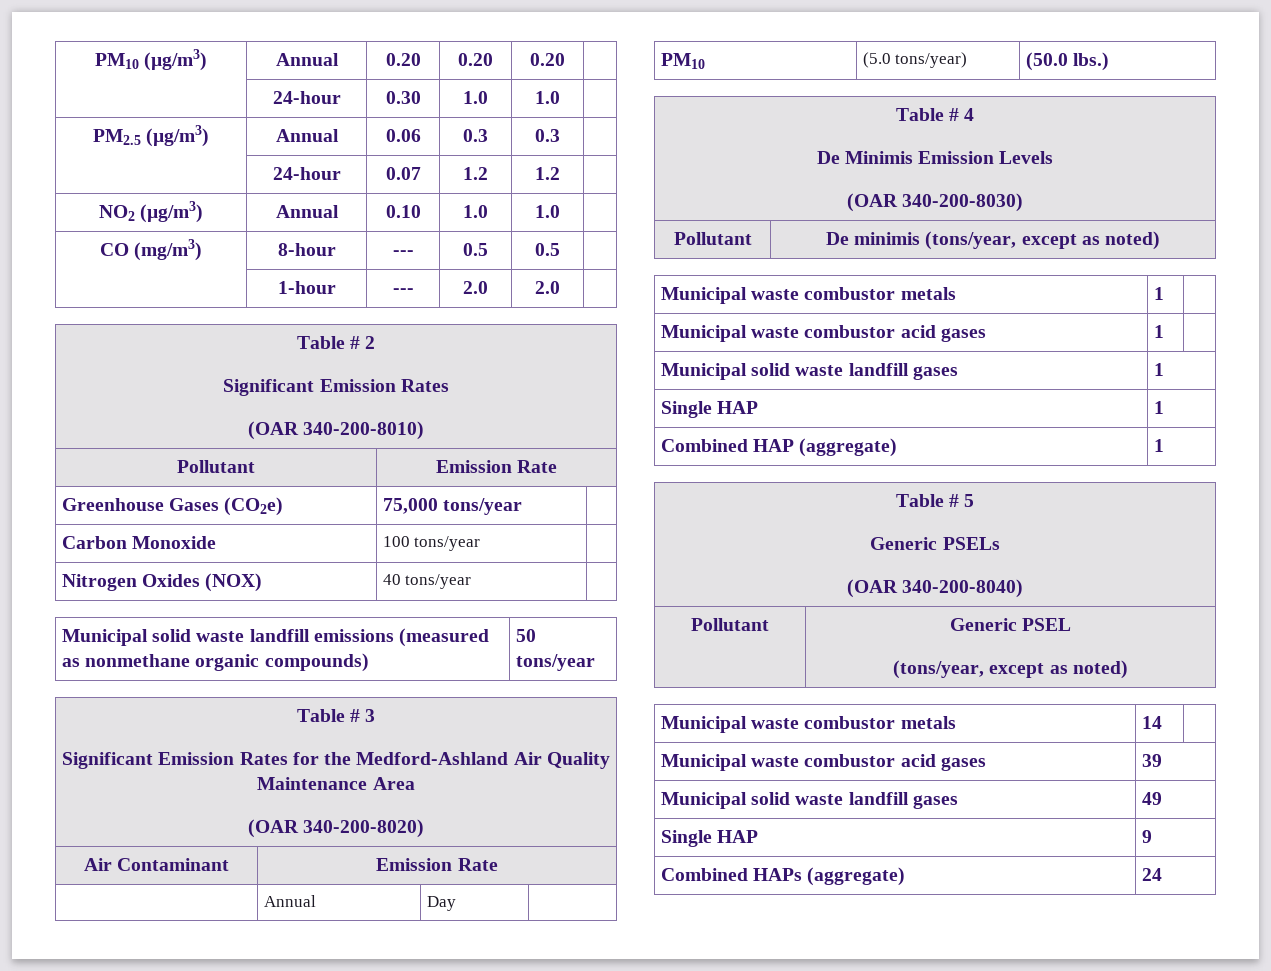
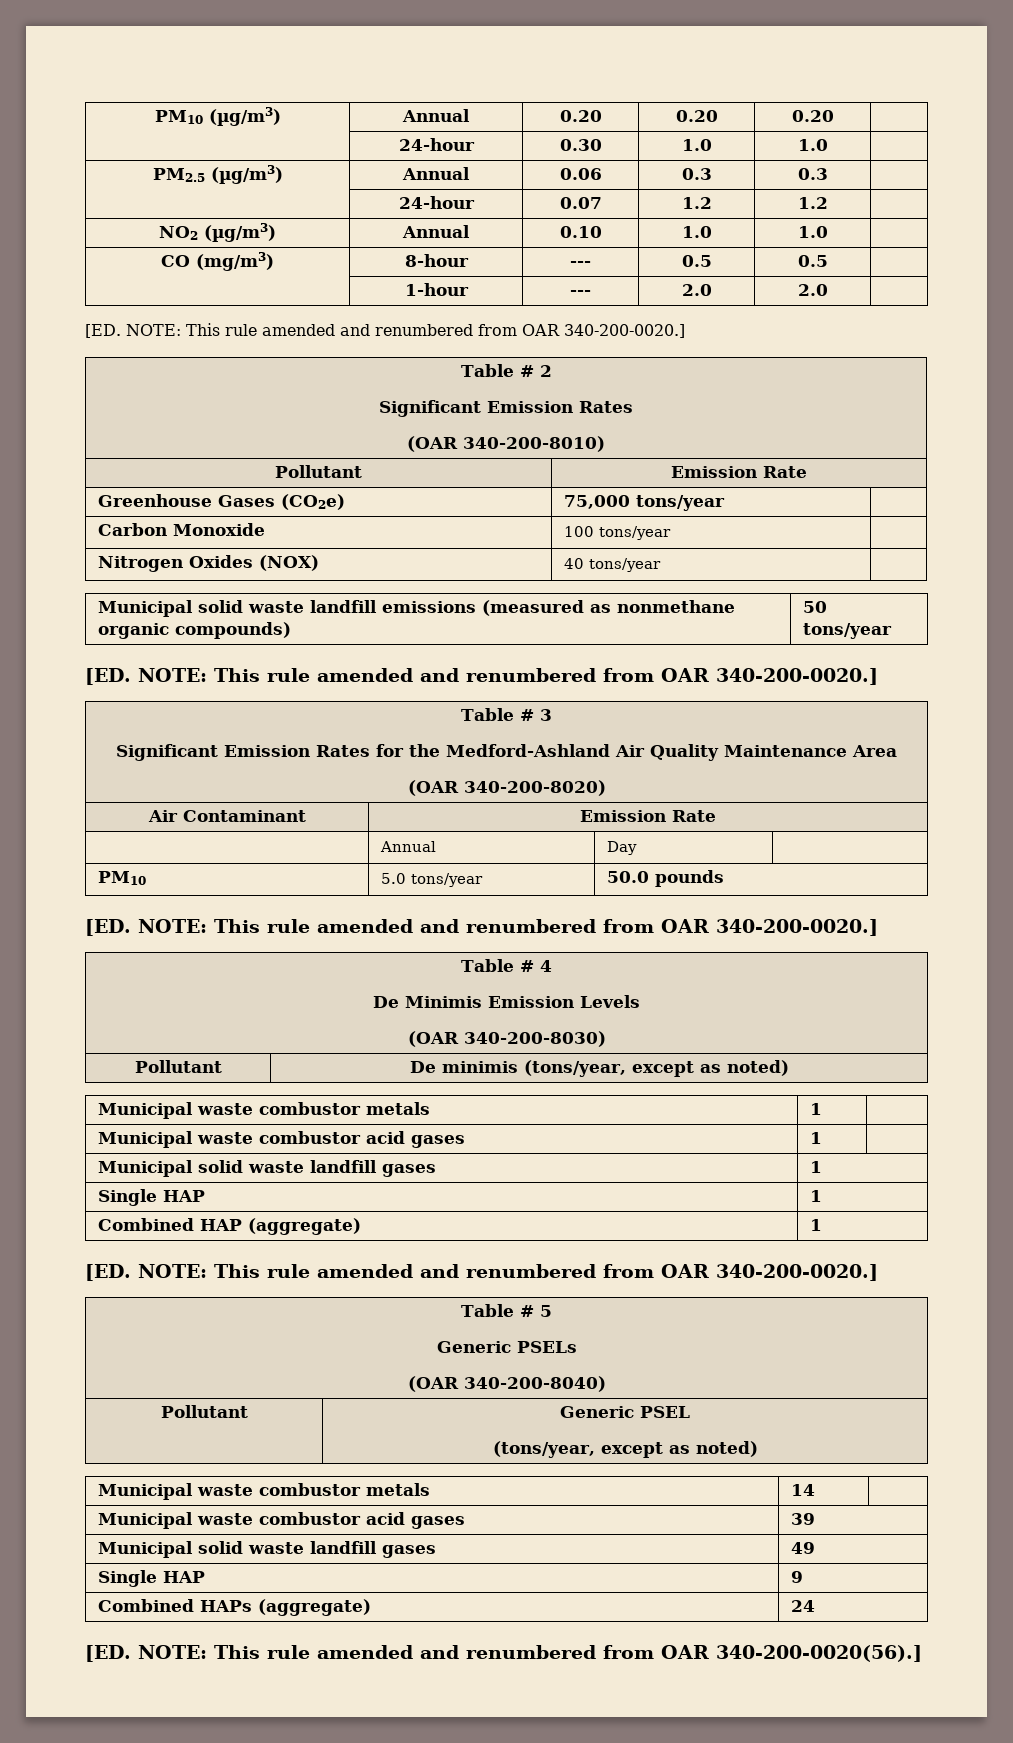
(560, 287) none -> [85,323,685,338] // [ED. NOTE: This rule amended and renumbered from OAR 340-200-0020.]
(595, 662) none -> [85,668,878,685] // [ED. NOTE: This rule amended and renumbered from OAR 340-200-0020.]
[862,52,968,68] [1025,52,1110,71] (5.0 tons/year) | (50.0 lbs.) -> [380,873,483,887] [606,870,724,887] [85,919,878,936] 5.0 tons/year | 50.0 pounds // [ED. NOTE: This rule amended and renumbered from OAR 340-200-0020.]
(1164, 445) none -> [85,1264,878,1281] // [ED. NOTE: This rule amended and renumbered from OAR 340-200-0020.]
(1162, 874) none -> [85,1645,922,1662] // [ED. NOTE: This rule amended and renumbered from OAR 340-200-0020(56).]

